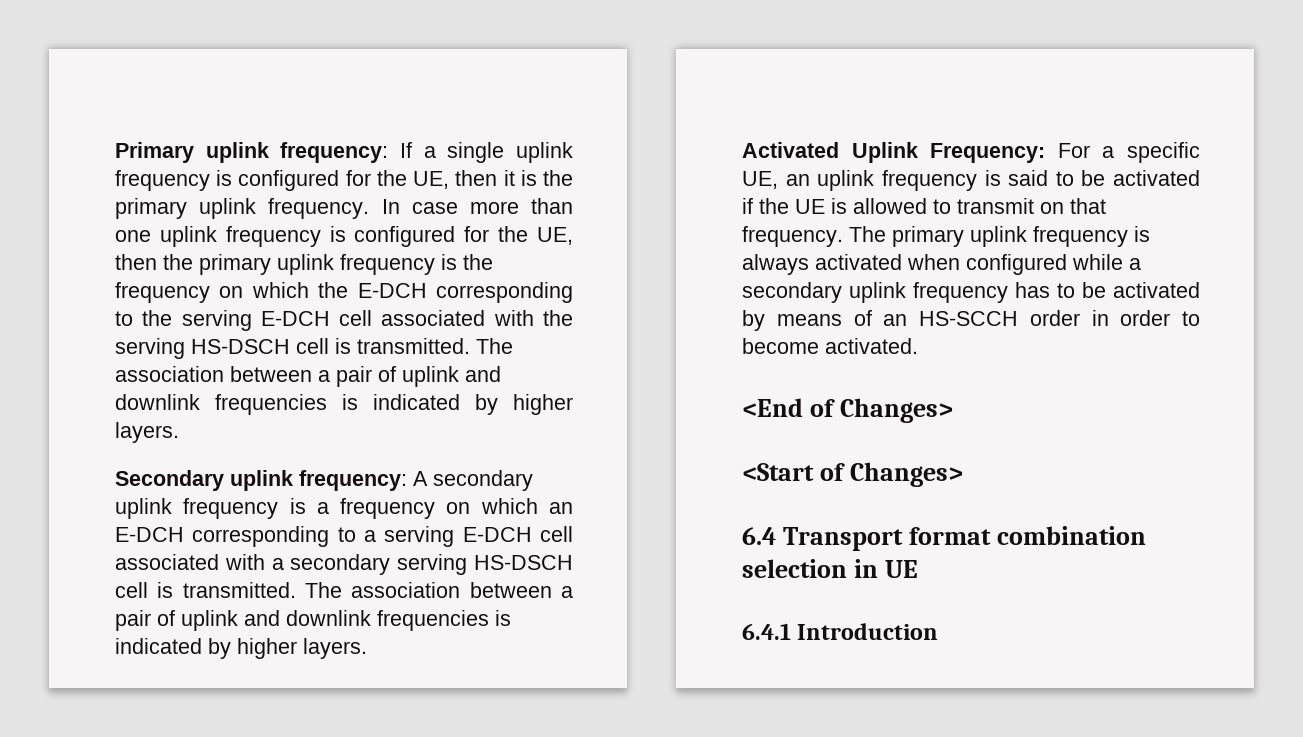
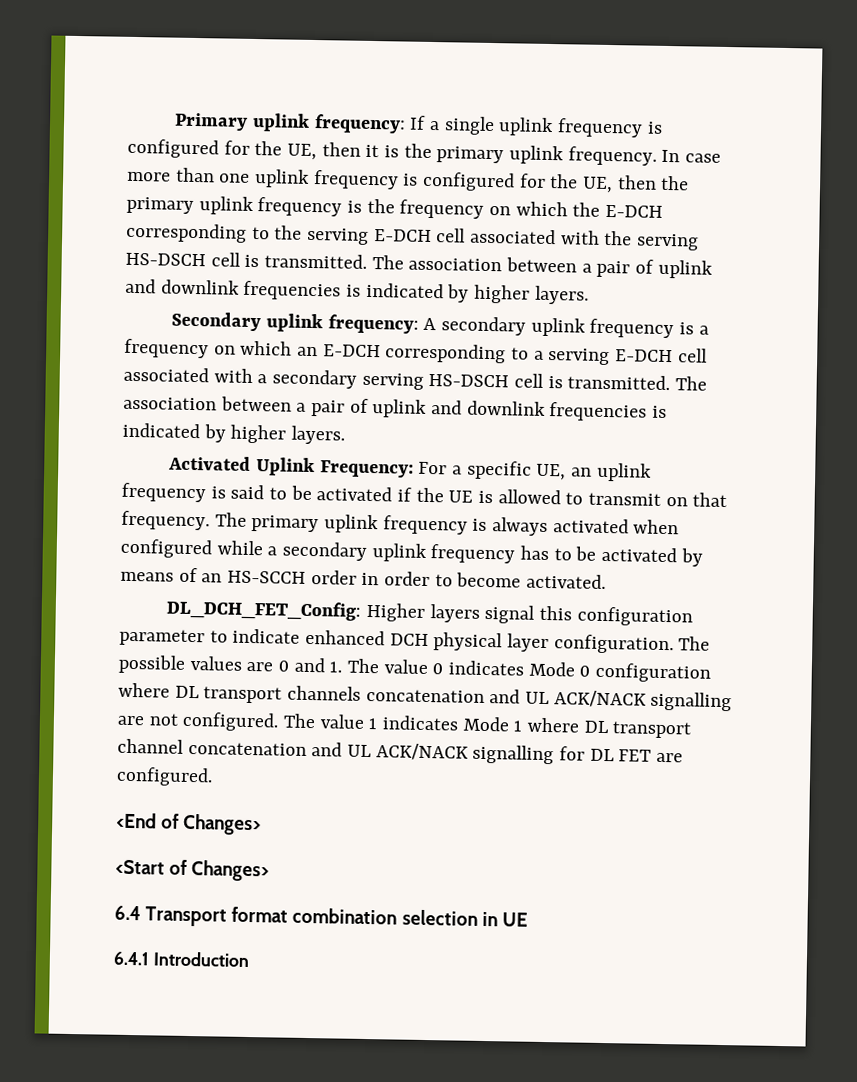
(918, 346) none -> [166,599,693,627] [119,628,711,655] [118,654,712,683] [118,682,733,712] [117,711,692,739] [117,738,684,765] [116,766,213,787] // DL_DCH_FET_Config: Higher layers signal this configuration parameter to indicate enhanced DCH physical layer configuration. The possible values are 0 and 1. The value 0 indicates Mode 0 configuration where DL transport channels concatenation and UL ACK/NACK signalling are not configured. The value 1 indicates Mode 1 where DL transport channel concatenation and UL ACK/NACK signalling for DL FET are configured.

